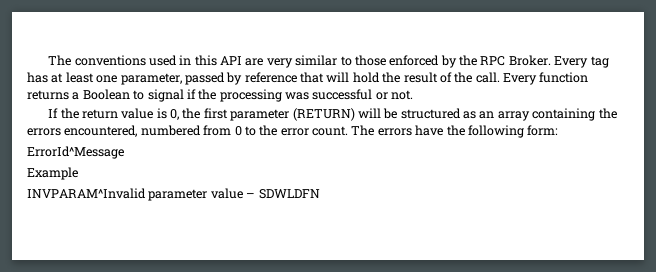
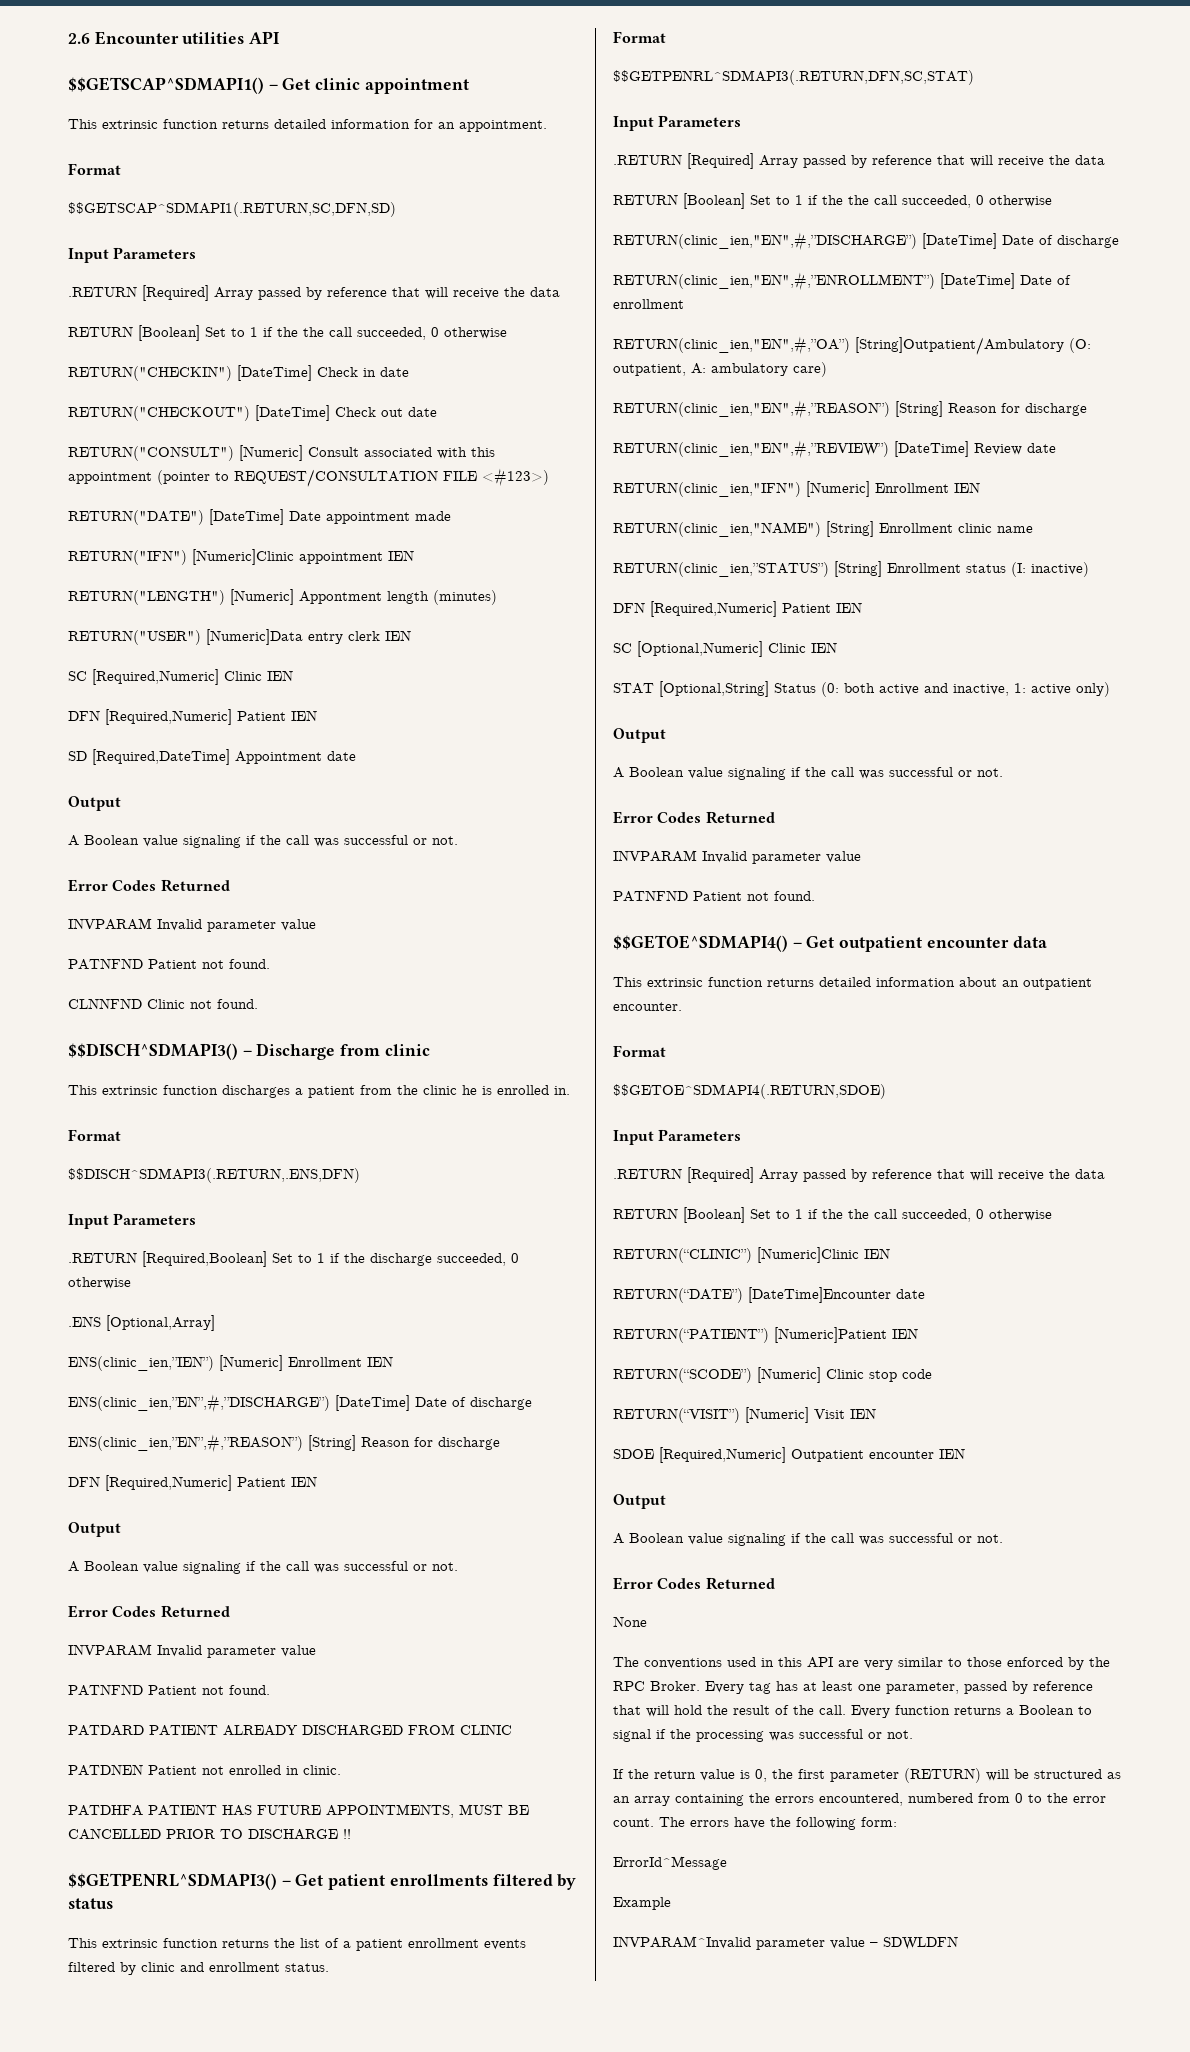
(48, 60) none -> [68,31,281,45] [68,77,469,94] [68,119,547,132] [68,163,121,175] [68,202,396,217] [68,247,197,263] [68,285,560,301] [68,325,507,341] [68,365,409,381] [68,405,437,421] [68,445,495,461] [68,468,549,487] [68,509,451,525] [68,549,414,565] [68,589,497,605] [68,629,411,645] [68,669,293,685] [68,709,317,725] [68,749,356,765] [68,796,121,811] [68,835,458,848] [68,879,230,892] [68,918,316,932] [68,958,270,970] [68,998,258,1009] [68,1043,430,1060] [68,1085,570,1098] [68,1129,121,1141] [68,1168,360,1183] [68,1213,197,1229] [68,1251,519,1267] [68,1277,131,1289] [68,1315,215,1331] [68,1355,393,1371] [68,1394,532,1413] [68,1434,500,1453] [68,1475,317,1491] [68,1522,121,1537] [68,1561,458,1574] [68,1605,230,1618] [68,1644,316,1658] [68,1684,270,1696] [68,1724,512,1736] [68,1764,341,1776] [68,1804,529,1818] [68,1828,351,1840] [68,1873,577,1890] [68,1898,113,1909] [68,1938,526,1951] [68,1962,329,1975] [613,31,666,43] [613,70,974,85] [613,115,742,131] [613,153,1105,169] [613,193,1052,209] [613,232,1119,251] [613,272,1071,291] [613,299,684,309] [613,336,1091,355] [613,362,827,377] [613,400,1087,419] [613,440,1056,459] [613,481,980,497] [613,521,1033,537] [613,561,1089,577] [613,601,862,617] [613,641,837,657] [613,681,1110,697] [613,728,666,743] [613,767,1003,780] [613,811,775,824] [613,850,861,864] [613,890,815,902] [613,935,1047,952] [613,977,1092,990] [613,1002,682,1011] [613,1045,666,1057] [613,1084,886,1099] [613,1129,742,1145] [613,1167,1105,1183] [613,1207,1052,1223] [613,1247,890,1263] [613,1287,925,1303] [613,1327,918,1343] [613,1367,932,1383] [613,1407,876,1423] [613,1447,965,1463] [613,1494,666,1509] [613,1533,1003,1546] [613,1577,775,1590] [613,1616,647,1627] 2.6 Encounter utilities API // $$GETSCAP^SDMAPI1() – Get clinic appointment // This extrinsic function returns detailed information for an appointment. // Format // $$GETSCAP^SDMAPI1(.RETURN,SC,DFN,SD) // Input Parameters // .RETURN [Required] Array passed by reference that will receive the data // RETURN [Boolean] Set to 1 if the the call succeeded, 0 otherwise // RETURN("CHECKIN") [DateTime] Check in date // RETURN("CHECKOUT") [DateTime] Check out date // RETURN("CONSULT") [Numeric] Consult associated with this appointment (pointer to REQUEST/CONSULTATION FILE <#123>) // RETURN("DATE") [DateTime] Date appointment made // RETURN("IFN") [Numeric]Clinic appointment IEN // RETURN("LENGTH") [Numeric] Appontment length (minutes) // RETURN("USER") [Numeric]Data entry clerk IEN // SC [Required,Numeric] Clinic IEN // DFN [Required,Numeric] Patient IEN // SD [Required,DateTime] Appointment date // Output // A Boolean value signaling if the call was successful or not. // Error Codes Returned // INVPARAM Invalid parameter value // PATNFND Patient not found. // CLNNFND Clinic not found. // $$DISCH^SDMAPI3() – Discharge from clinic // This extrinsic function discharges a patient from the clinic he is enrolled in. // Format // $$DISCH^SDMAPI3(.RETURN,.ENS,DFN) // Input Parameters // .RETURN [Required,Boolean] Set to 1 if the discharge succeeded, 0 otherwise // .ENS [Optional,Array] // ENS(clinic_ien,”IEN”) [Numeric] Enrollment IEN // ENS(clinic_ien,”EN”,#,”DISCHARGE”) [DateTime] Date of discharge // ENS(clinic_ien,”EN”,#,”REASON”) [String] Reason for discharge // DFN [Required,Numeric] Patient IEN // Output // A Boolean value signaling if the call was successful or not. // Error Codes Returned // INVPARAM Invalid parameter value // PATNFND Patient not found. // PATDARD PATIENT ALREADY DISCHARGED FROM CLINIC // PATDNEN Patient not enrolled in clinic. // PATDHFA PATIENT HAS FUTURE APPOINTMENTS, MUST BE CANCELLED PRIOR TO DISCHARGE !! // $$GETPENRL^SDMAPI3() – Get patient enrollments filtered by status // This extrinsic function returns the list of a patient enrollment events filtered by clinic and enrollment status. // Format // $$GETPENRL^SDMAPI3(.RETURN,DFN,SC,STAT) // Input Parameters // .RETURN [Required] Array passed by reference that will receive the data // RETURN [Boolean] Set to 1 if the the call succeeded, 0 otherwise // RETURN(clinic_ien,"EN",#,”DISCHARGE”) [DateTime] Date of discharge // RETURN(clinic_ien,"EN",#,”ENROLLMENT”) [DateTime] Date of enrollment // RETURN(clinic_ien,"EN",#,”OA”) [String]Outpatient/Ambulatory (O: outpatient, A: ambulatory care) // RETURN(clinic_ien,"EN",#,”REASON”) [String] Reason for discharge // RETURN(clinic_ien,"EN",#,”REVIEW”) [DateTime] Review date // RETURN(clinic_ien,"IFN") [Numeric] Enrollment IEN // RETURN(clinic_ien,"NAME") [String] Enrollment clinic name // RETURN(clinic_ien,”STATUS”) [String] Enrollment status (I: inactive) // DFN [Required,Numeric] Patient IEN // SC [Optional,Numeric] Clinic IEN // STAT [Optional,String] Status (0: both active and inactive, 1: active only) // Output // A Boolean value signaling if the call was successful or not. // Error Codes Returned // INVPARAM Invalid parameter value // PATNFND Patient not found. // $$GETOE^SDMAPI4() – Get outpatient encounter data // This extrinsic function returns detailed information about an outpatient encounter. // Format // $$GETOE^SDMAPI4(.RETURN,SDOE) // Input Parameters // .RETURN [Required] Array passed by reference that will receive the data // RETURN [Boolean] Set to 1 if the the call succeeded, 0 otherwise // RETURN(“CLINIC”) [Numeric]Clinic IEN // RETURN(“DATE”) [DateTime]Encounter date // RETURN(“PATIENT”) [Numeric]Patient IEN // RETURN(“SCODE”) [Numeric] Clinic stop code // RETURN(“VISIT”) [Numeric] Visit IEN // SDOE [Required,Numeric] Outpatient encounter IEN // Output // A Boolean value signaling if the call was successful or not. // Error Codes Returned // None //

